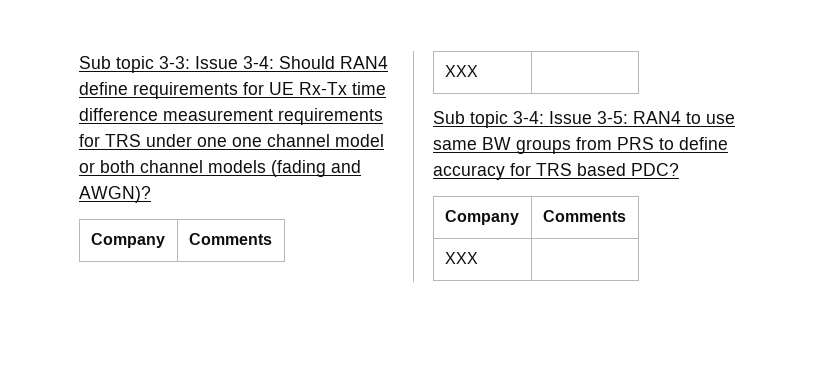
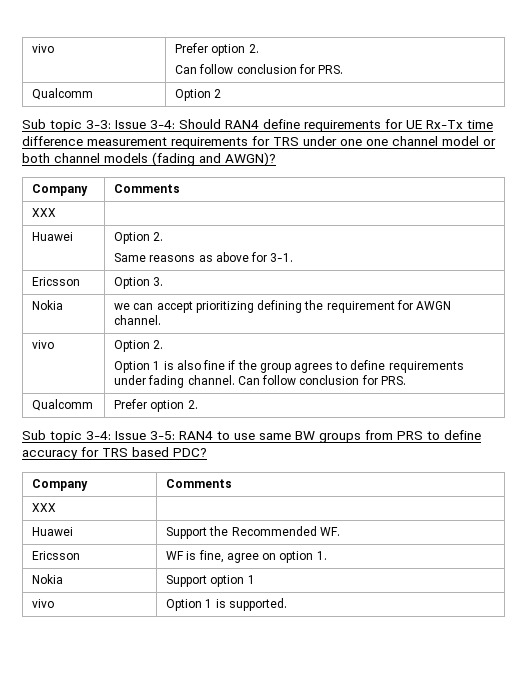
(79, 62) none -> [32,44,55,53] [175,43,259,56] [175,64,344,74] [32,88,94,100] [175,89,222,101] vivo | Prefer option 2. // Can follow conclusion for PRS. // Qualcomm | Option 2 //
(478, 71) none -> [32,232,74,241] [114,232,164,244] [114,252,294,262] [32,277,81,286] [114,277,164,289] [32,300,64,310] [114,300,451,313] [114,315,162,325] [32,340,55,349] [114,340,164,352] [114,360,464,373] [114,375,406,388] [32,399,94,411] [114,399,198,412] // Huawei | Option 2. // Same reasons as above for 3-1. // Ericsson | Option 3. // Nokia | we can accept prioritizing defining the requirement for AWGN channel. // vivo | Option 2. // Option 1 is also fine if the group agrees to define requirements under fading channel. Can follow conclusion for PRS. // Qualcomm | Prefer option 2.
(478, 258) none -> [32,527,74,536] [166,526,340,539] [32,551,81,560] [166,550,327,563] [32,574,64,584] [166,575,255,587] [32,599,55,608] [166,598,287,611] // Huawei | Support the Recommended WF. // Ericsson | WF is fine, agree on option 1. // Nokia | Support option 1 // vivo | Option 1 is supported.

